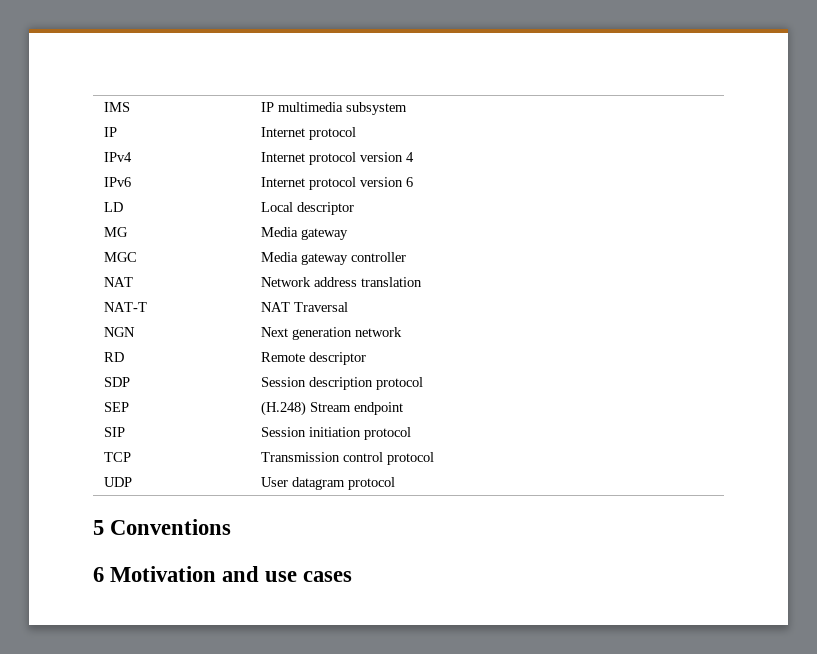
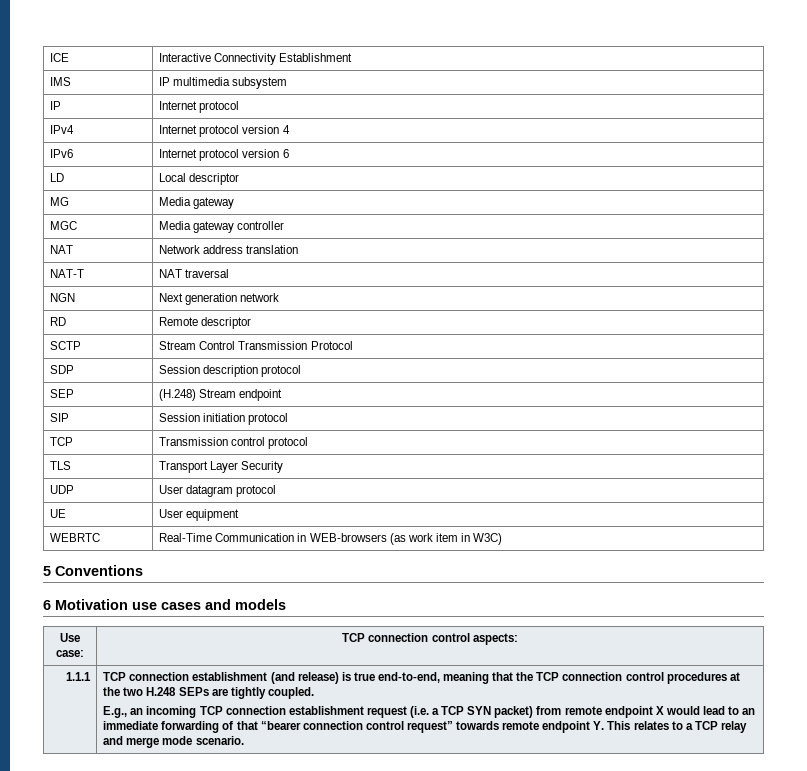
(103, 107) none -> [50,53,70,62] [159,53,353,65] ICE | Interactive Connectivity Establishment //
[293,302,348,312] Traversal -> [185,269,230,278] traversal
(366, 358) none -> [50,341,82,350] [159,341,353,350] // SCTP | Stream Control Transmission Protocol
(434, 458) none -> [50,461,72,470] [159,461,284,473] // TLS | Transport Layer Security
(395, 483) none -> [50,509,67,518] [159,509,240,521] [50,533,101,542] [159,533,503,545] // UE | User equipment // WEBRTC | Real-Time Communication in WEB-browsers (as work item in W3C)
[222,566,260,582] and -> (128, 604) none
(353, 576) none -> [205,599,286,610] [60,633,80,642] [56,650,84,657] [342,633,518,645] [65,672,91,681] [103,672,740,684] [103,687,314,699] [103,706,756,718] [103,721,747,733] [103,736,244,748] and models // Use case: | TCP connection control aspects: // 1.1.1 | TCP connection establishment (and release) is true end-to-end, meaning that the TCP connection control procedures at the two H.248 SEPs are tightly coupled. // E.g., an incoming TCP connection establishment request (i.e. a TCP SYN packet) from remote endpoint X would lead to an immediate forwarding of that “bearer connection control request” towards remote endpoint Y. This relates to a TCP relay and merge mode scenario.

